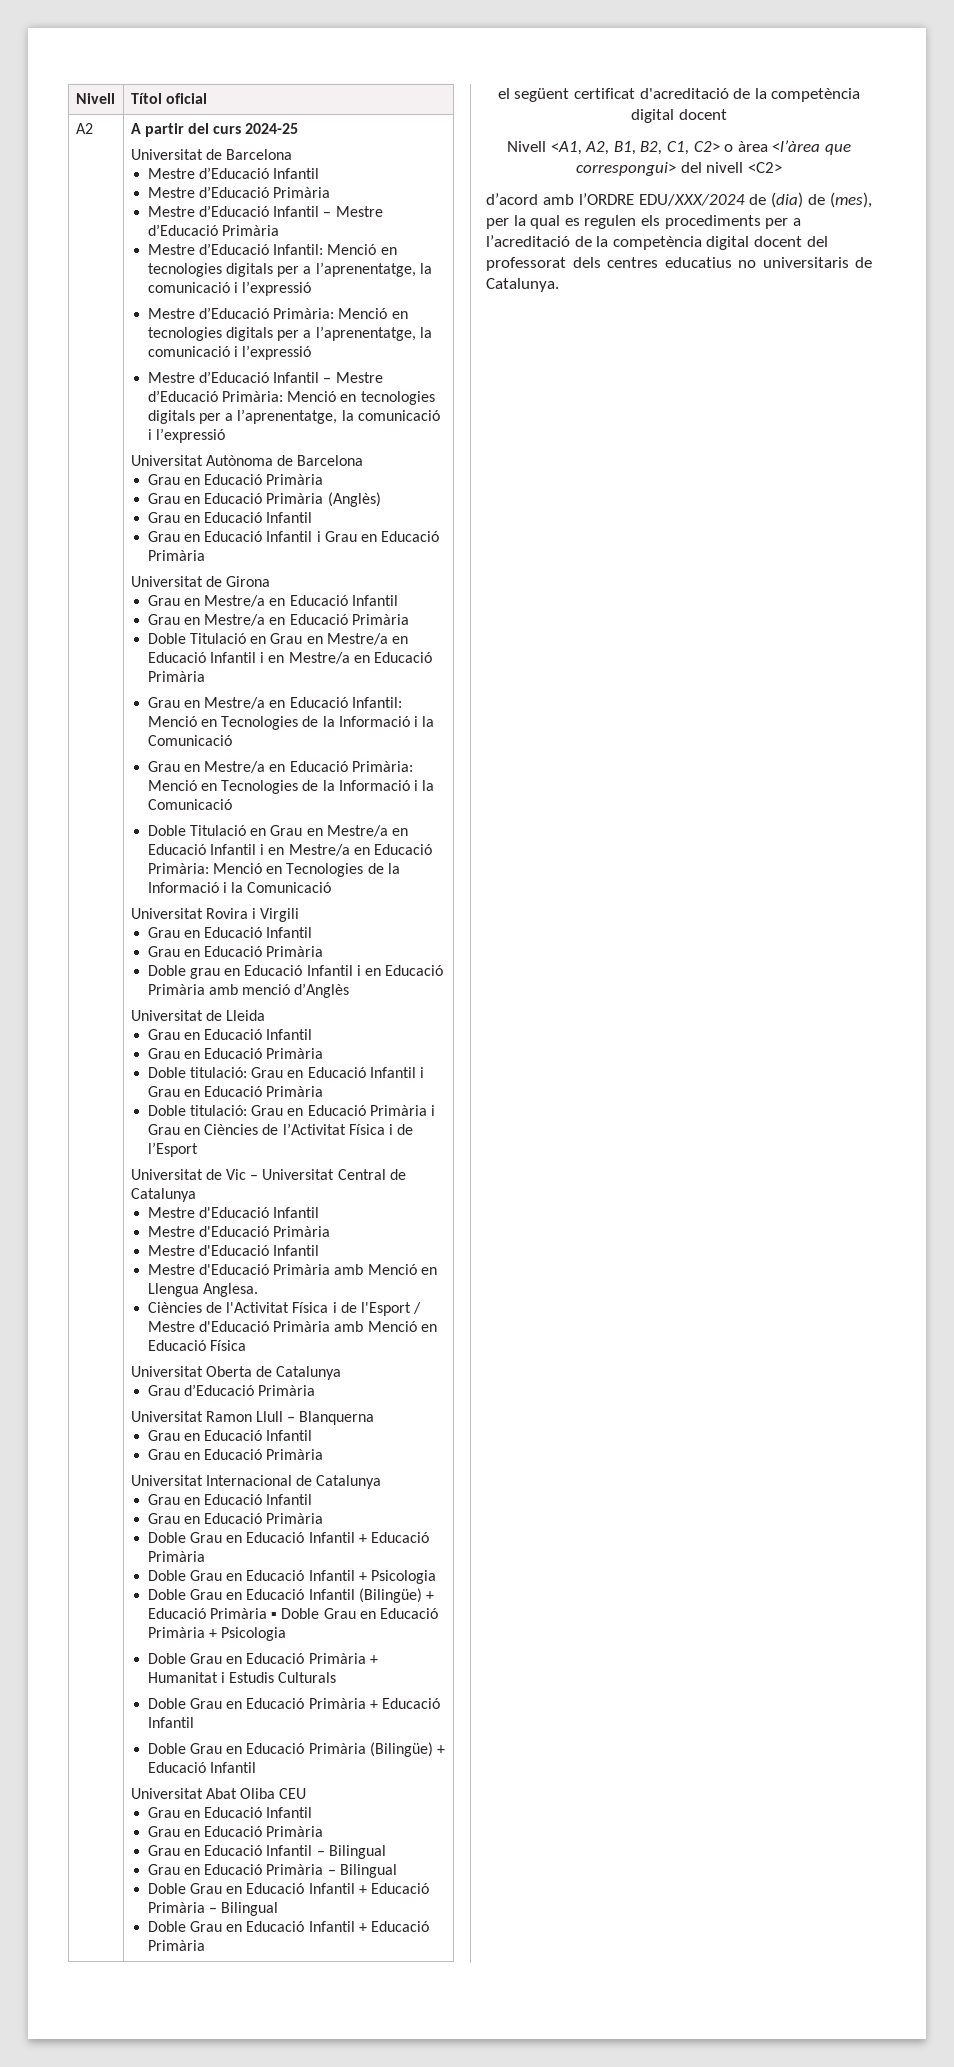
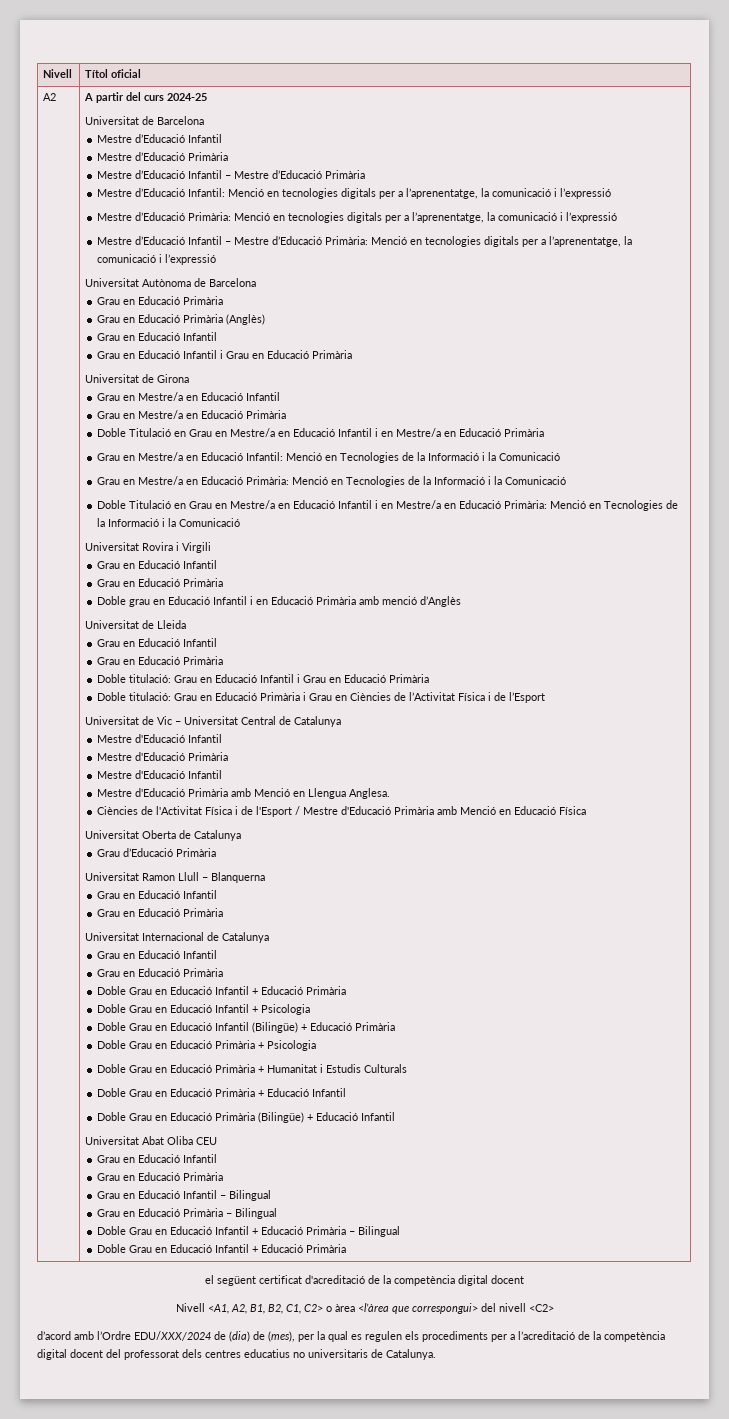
[271,1612,278,1619] ▪ -> (396, 1026) //
[578,193,634,205] l’ORDRE -> [97,1331,131,1340] l’Ordre

